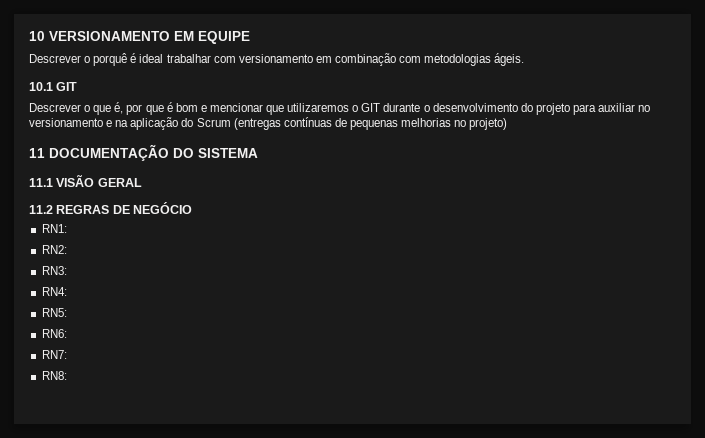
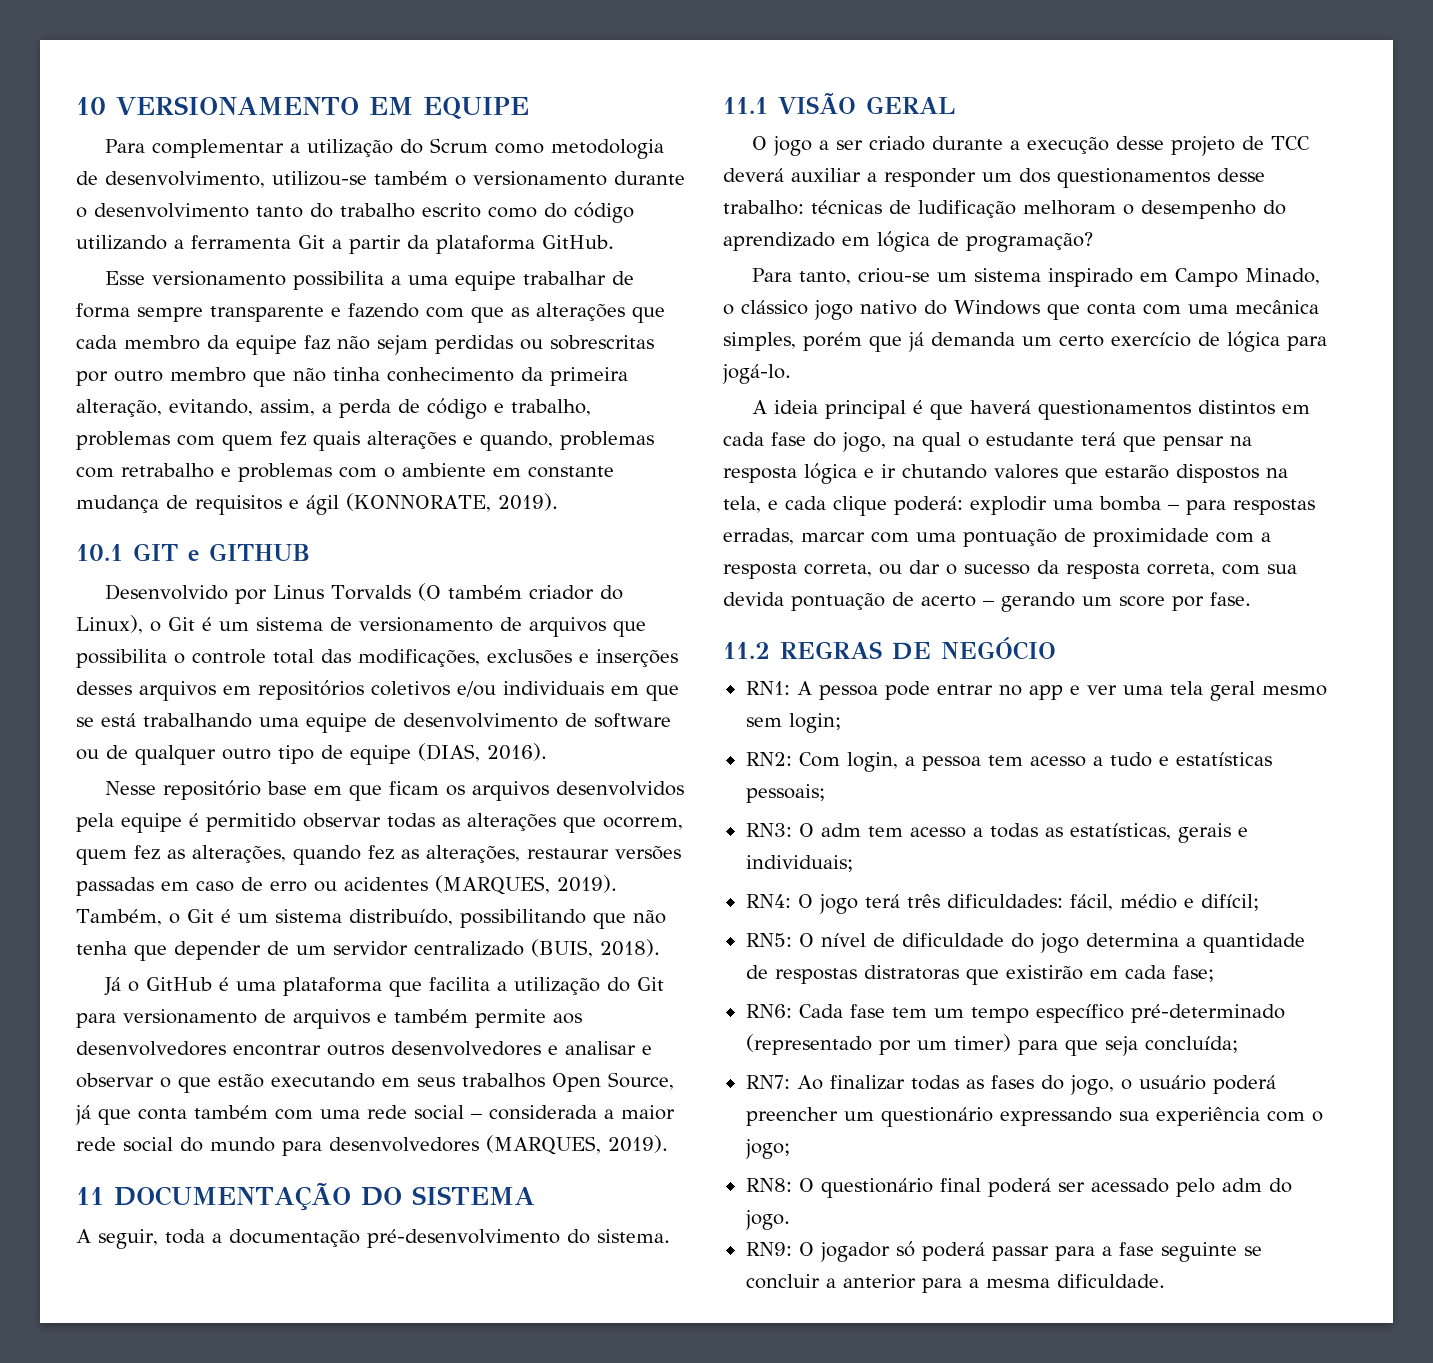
[29,53,525,66] [29,82,78,91] [29,102,651,115] [29,117,508,130] [29,144,258,161] [29,175,142,187] Descrever o porquê é ideal trabalhar com versionamento em combinação com metodologias ágeis. // 10.1 GIT // Descrever o que é, por que é bom e mencionar que utilizaremos o GIT durante o desenvolvimento do projeto para auxiliar no versionamento e na aplicação do Scrum (entregas contínuas de pequenas melhorias no projeto) // 11 DOCUMENTAÇÃO DO SISTEMA // 11.1 VISÃO GERAL -> [104,138,664,159] [76,171,685,188] [76,202,634,223] [76,235,614,254] [104,271,634,291] [76,303,665,323] [76,335,654,355] [76,367,628,387] [76,398,591,419] [76,431,654,451] [76,463,614,482] [76,493,558,515] [76,543,310,561] [104,583,623,604] [76,615,646,637] [76,649,678,668] [76,680,679,701] [76,713,671,733] [76,743,547,765] [104,780,684,801] [76,813,683,833] [76,845,681,865] [76,875,617,896] [76,909,666,929] [76,939,660,961] [103,977,664,997] [76,1009,582,1029] [76,1041,652,1056] [76,1072,674,1093] [75,1105,675,1125] [76,1135,668,1156] [76,1182,535,1211] [76,1229,670,1249] [723,92,956,114] [751,136,1310,156] [723,168,1265,188] [723,200,1286,219] [723,231,1093,252] [751,268,1320,287] [723,299,1319,320] [723,331,1327,352] [722,364,791,384] [751,400,1310,420] [723,432,1252,452] [723,463,1288,484] [723,496,1315,516] [723,528,1271,547] [723,560,1297,579] [723,592,1251,612] Para complementar a utilização do Scrum como metodologia de desenvolvimento, utilizou-se também o versionamento durante o desenvolvimento tanto do trabalho escrito como do código utilizando a ferramenta Git a partir da plataforma GitHub. // Esse versionamento possibilita a uma equipe trabalhar de forma sempre transparente e fazendo com que as alterações que cada membro da equipe faz não sejam perdidas ou sobrescritas por outro membro que não tinha conhecimento da primeira alteração, evitando, assim, a perda de código e trabalho, problemas com quem fez quais alterações e quando, problemas com retrabalho e problemas com o ambiente em constante mudança de requisitos e ágil (KONNORATE, 2019). // 10.1 GIT e GITHUB // Desenvolvido por Linus Torvalds (O também criador do Linux), o Git é um sistema de versionamento de arquivos que possibilita o controle total das modificações, exclusões e inserções desses arquivos em repositórios coletivos e/ou individuais em que se está trabalhando uma equipe de desenvolvimento de software ou de qualquer outro tipo de equipe (DIAS, 2016). // Nesse repositório base em que ficam os arquivos desenvolvidos pela equipe é permitido observar todas as alterações que ocorrem, quem fez as alterações, quando fez as alterações, restaurar versões passadas em caso de erro ou acidentes (MARQUES, 2019). Também, o Git é um sistema distribuído, possibilitando que não tenha que depender de um servidor centralizado (BUIS, 2018). // Já o GitHub é uma plataforma que facilita a utilização do Git para versionamento de arquivos e também permite aos desenvolvedores encontrar outros desenvolvedores e analisar e observar o que estão executando em seus trabalhos Open Source, já que conta também com uma rede social – considerada a maior rede social do mundo para desenvolvedores (MARQUES, 2019). // 11 DOCUMENTAÇÃO DO SISTEMA // A seguir, toda a documentação pré-desenvolvimento do sistema. // 11.1 VISÃO GERAL // O jogo a ser criado durante a execução desse projeto de TCC deverá auxiliar a responder um dos questionamentos desse trabalho: técnicas de ludificação melhoram o desempenho do aprendizado em lógica de programação? // Para tanto, criou-se um sistema inspirado em Campo Minado, o clássico jogo nativo do Windows que conta com uma mecânica simples, porém que já demanda um certo exercício de lógica para jogá-lo. // A ideia principal é que haverá questionamentos distintos em cada fase do jogo, na qual o estudante terá que pensar na resposta lógica e ir chutando valores que estarão dispostos na tela, e cada clique poderá: explodir uma bomba – para respostas erradas, marcar com uma pontuação de proximidade com a resposta correta, ou dar o sucesso da resposta correta, com sua devida pontuação de acerto – gerando um score por fase.
[41,245,67,254] [41,266,67,275] [41,287,67,296] [41,308,67,317] [41,329,67,338] [41,350,67,359] [41,371,67,380] // RN2: // RN3: // RN4: // RN5: // RN6: // RN7: // RN8: -> [796,681,1327,701] [745,713,841,733] [745,752,1272,772] [745,784,825,803] [745,823,1248,843] [745,855,853,872] [745,894,1259,914] [745,933,1305,953] [745,965,1214,985] [745,1004,1285,1023] [745,1034,1238,1056] [745,1075,1276,1095] [745,1107,1323,1127] [744,1139,790,1159] [745,1178,1292,1198] [744,1210,790,1230] [745,1241,1262,1262] [745,1274,1165,1293] A pessoa pode entrar no app e ver uma tela geral mesmo sem login; // RN2: Com login, a pessoa tem acesso a tudo e estatísticas pessoais; // RN3: O adm tem acesso a todas as estatísticas, gerais e individuais; // RN4: O jogo terá três dificuldades: fácil, médio e difícil; // RN5: O nível de dificuldade do jogo determina a quantidade de respostas distratoras que existirão em cada fase; // RN6: Cada fase tem um tempo específico pré-determinado (representado por um timer) para que seja concluída; // RN7: Ao finalizar todas as fases do jogo, o usuário poderá preencher um questionário expressando sua experiência com o jogo; // RN8: O questionário final poderá ser acessado pelo adm do jogo. // RN9: O jogador só poderá passar para a fase seguinte se concluir a anterior para a mesma dificuldade.

